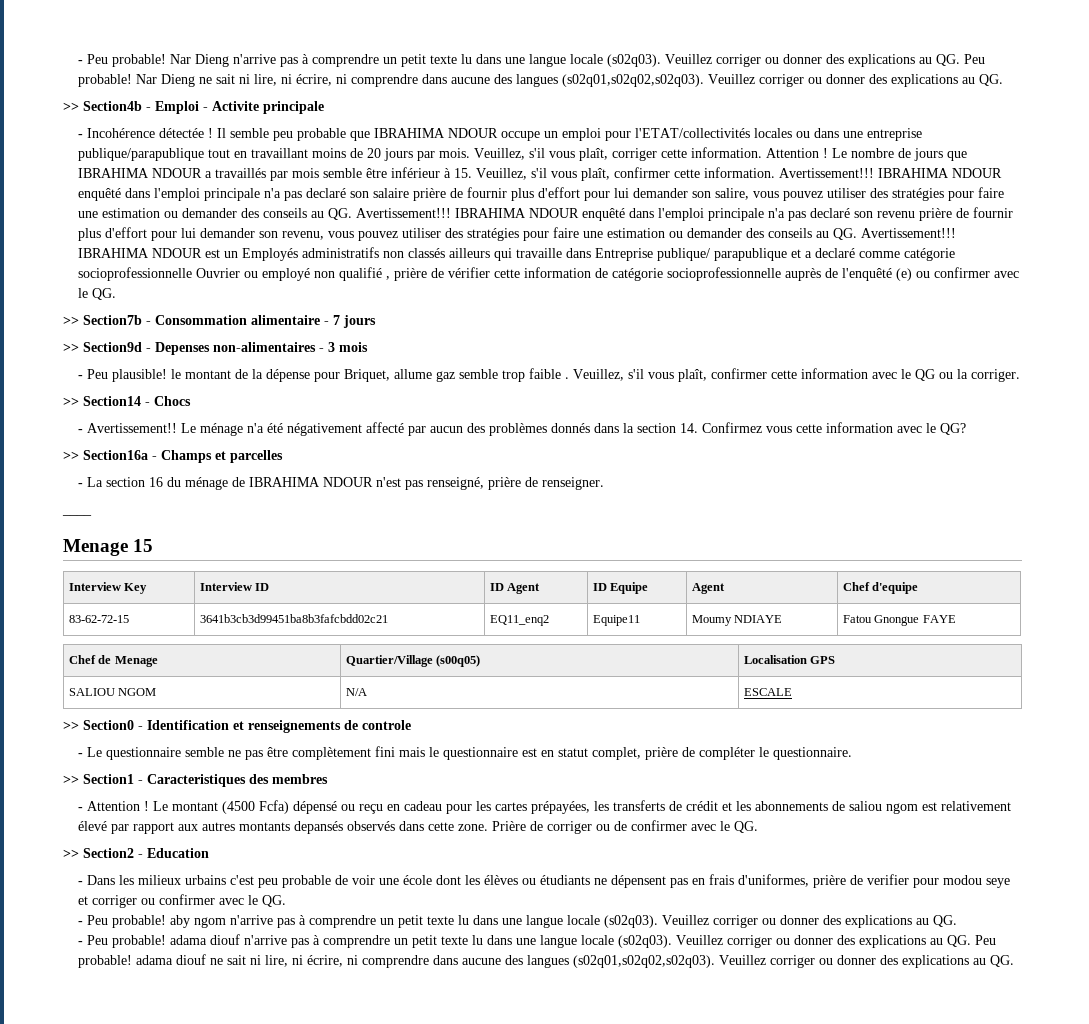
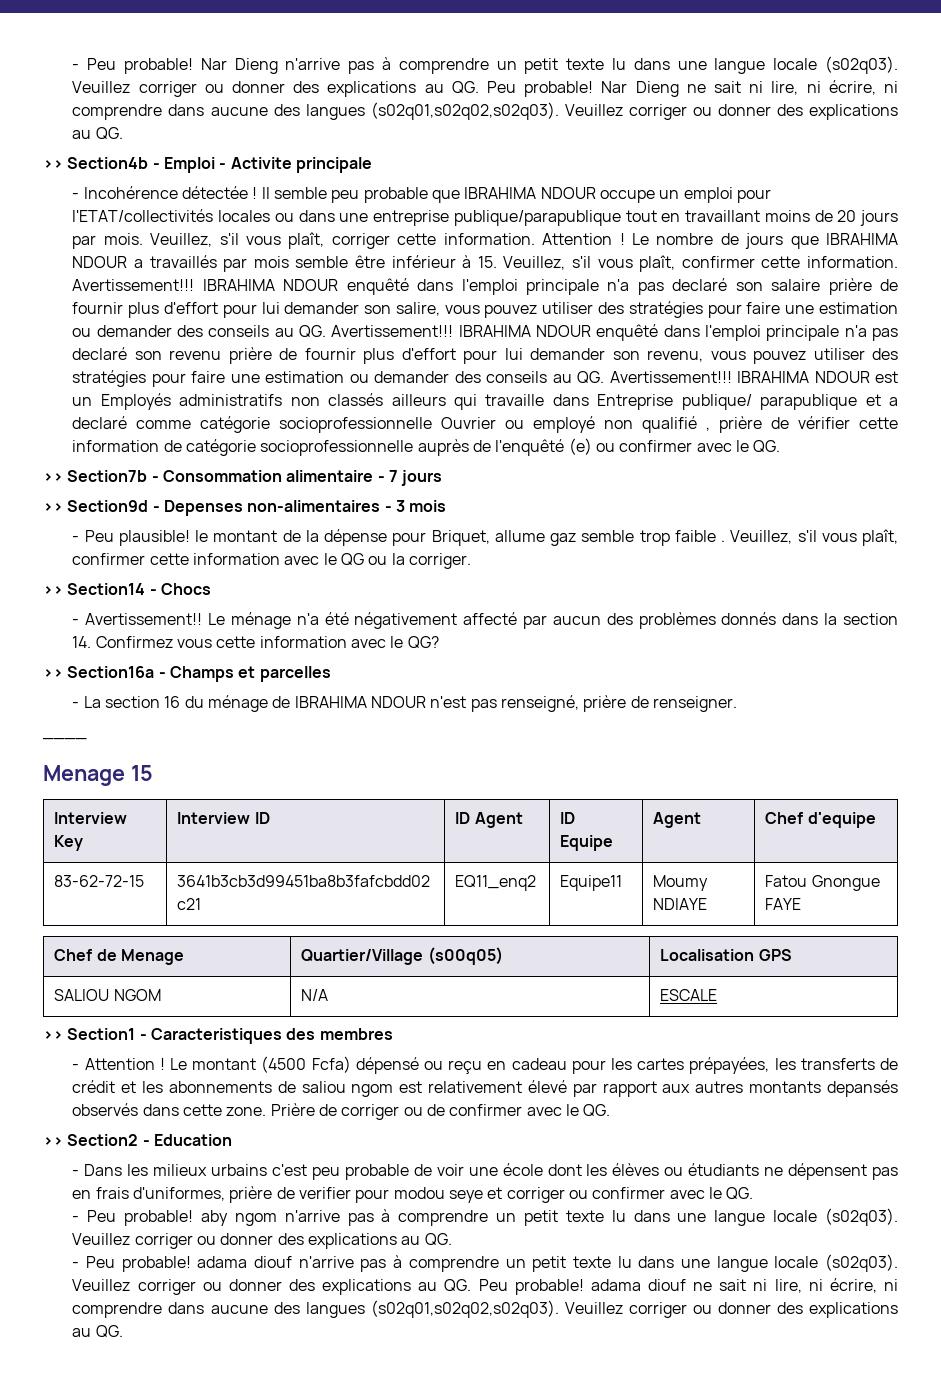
[63,720,411,733] [78,746,853,760] // >> Section0 - Identification et renseignements de controle // - Le questionnaire semble ne pas être complètement fini mais le questionnaire est en statut complet, prière de compléter le questionnaire. -> (718, 995) none

